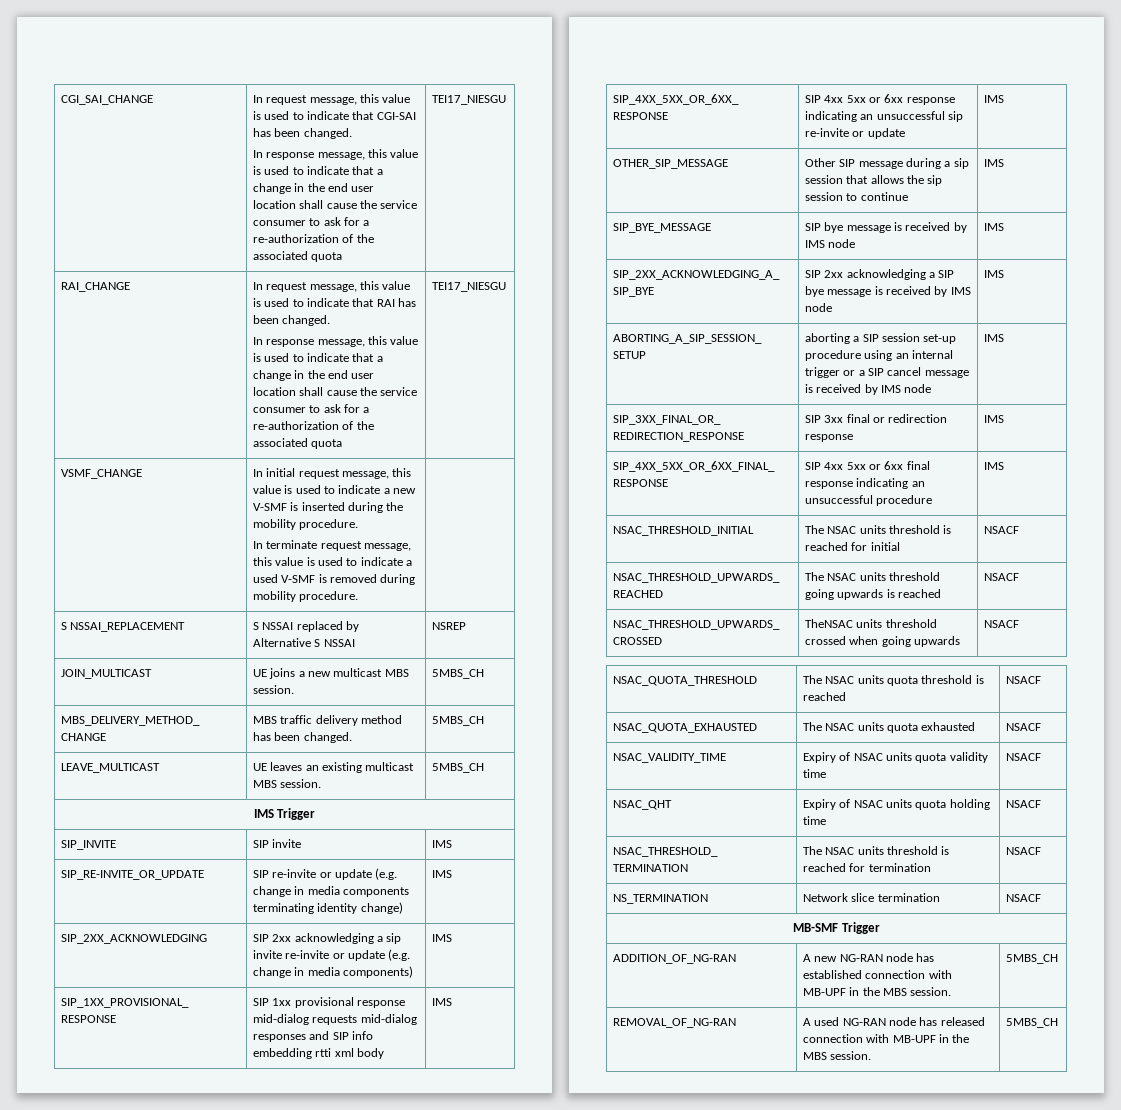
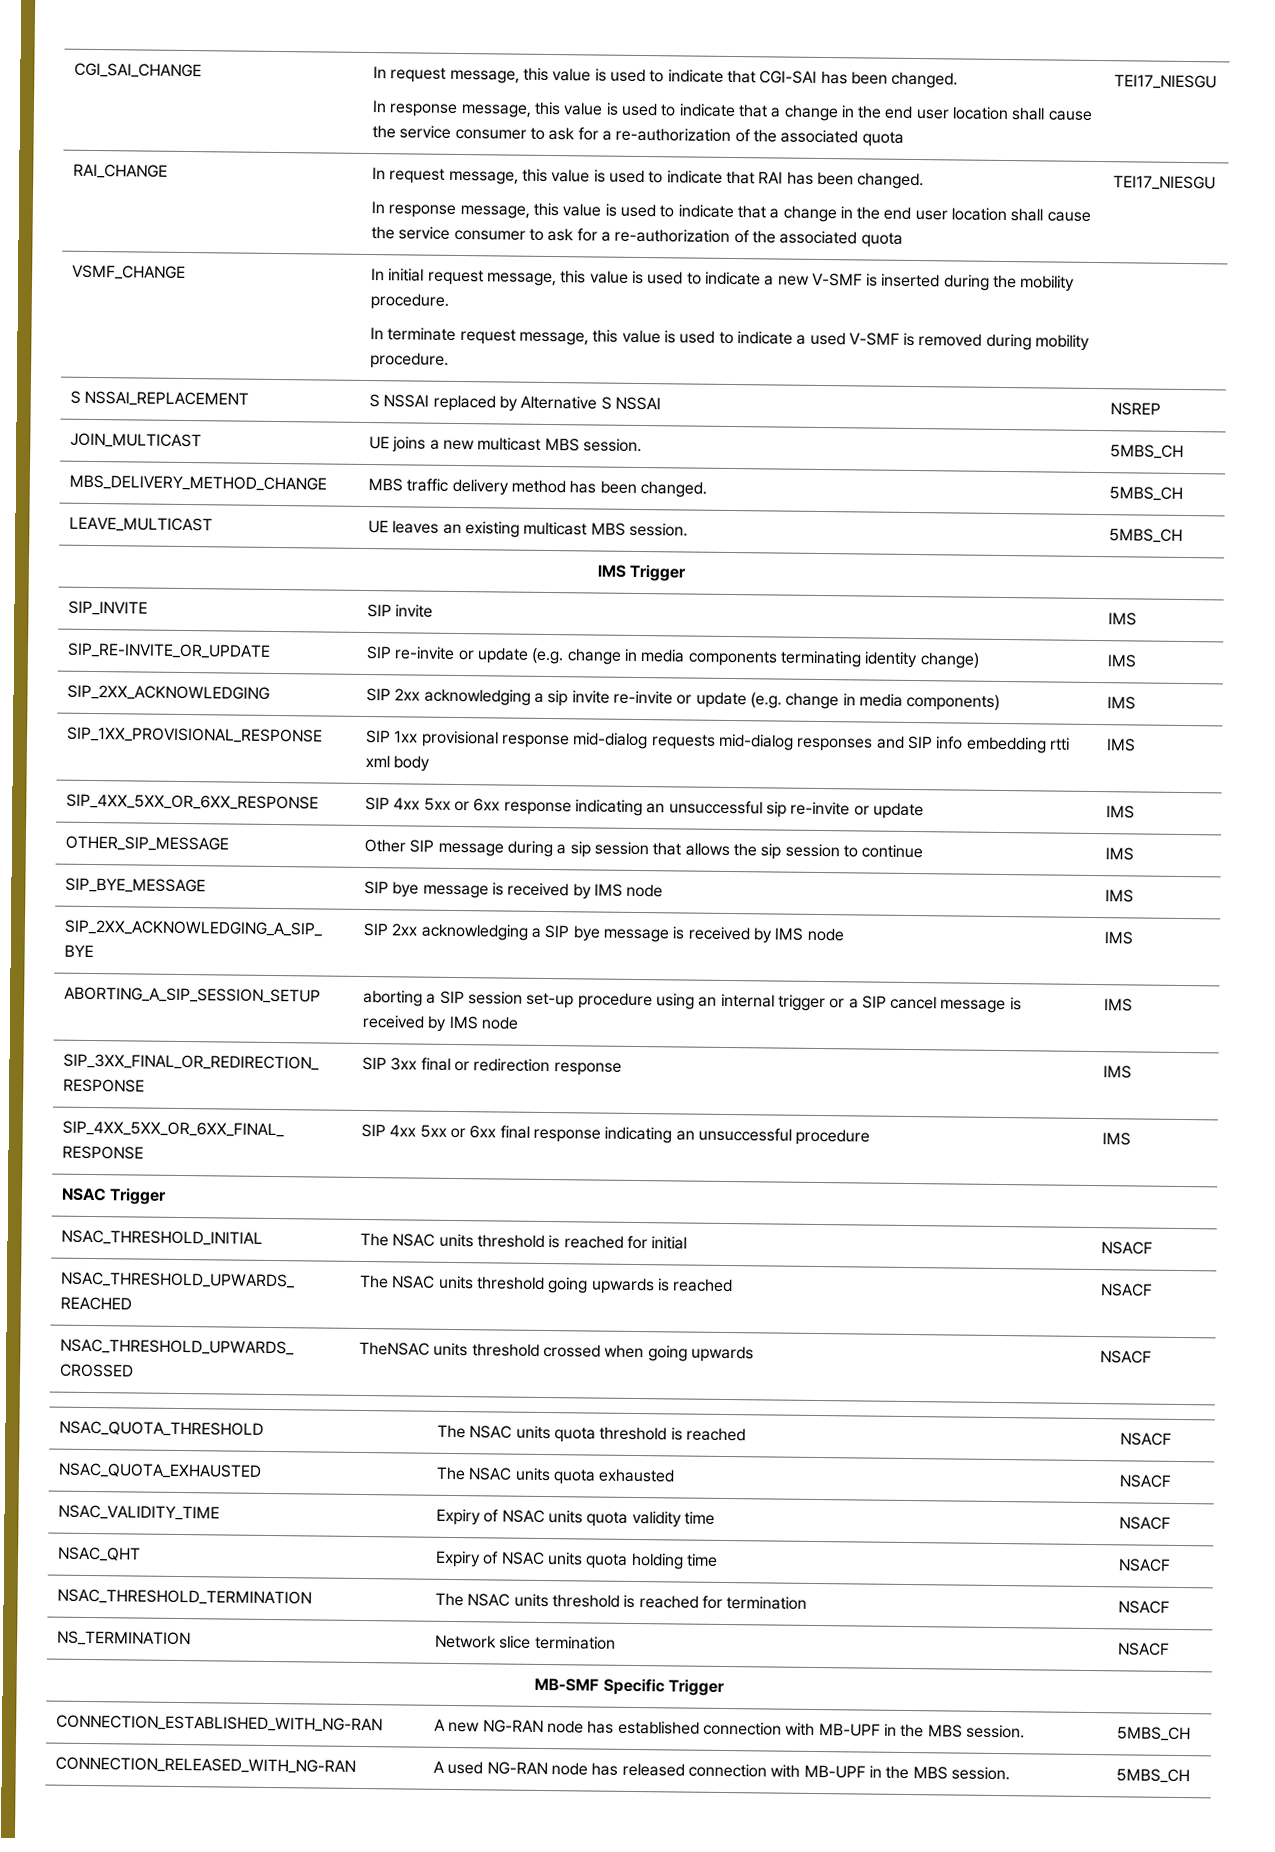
(1004, 466) none -> [61,1187,168,1205] // NSAC Trigger
[841,922,880,934] [612,954,736,964] Trigger // ADDITION_OF_NG-RAN -> [602,1678,725,1697] [56,1714,384,1733] Specific Trigger // CONNECTION_ESTABLISHED_WITH_NG-RAN
[612,1018,736,1028] REMOVAL_OF_NG-RAN -> [55,1756,357,1774] CONNECTION_RELEASED_WITH_NG-RAN

